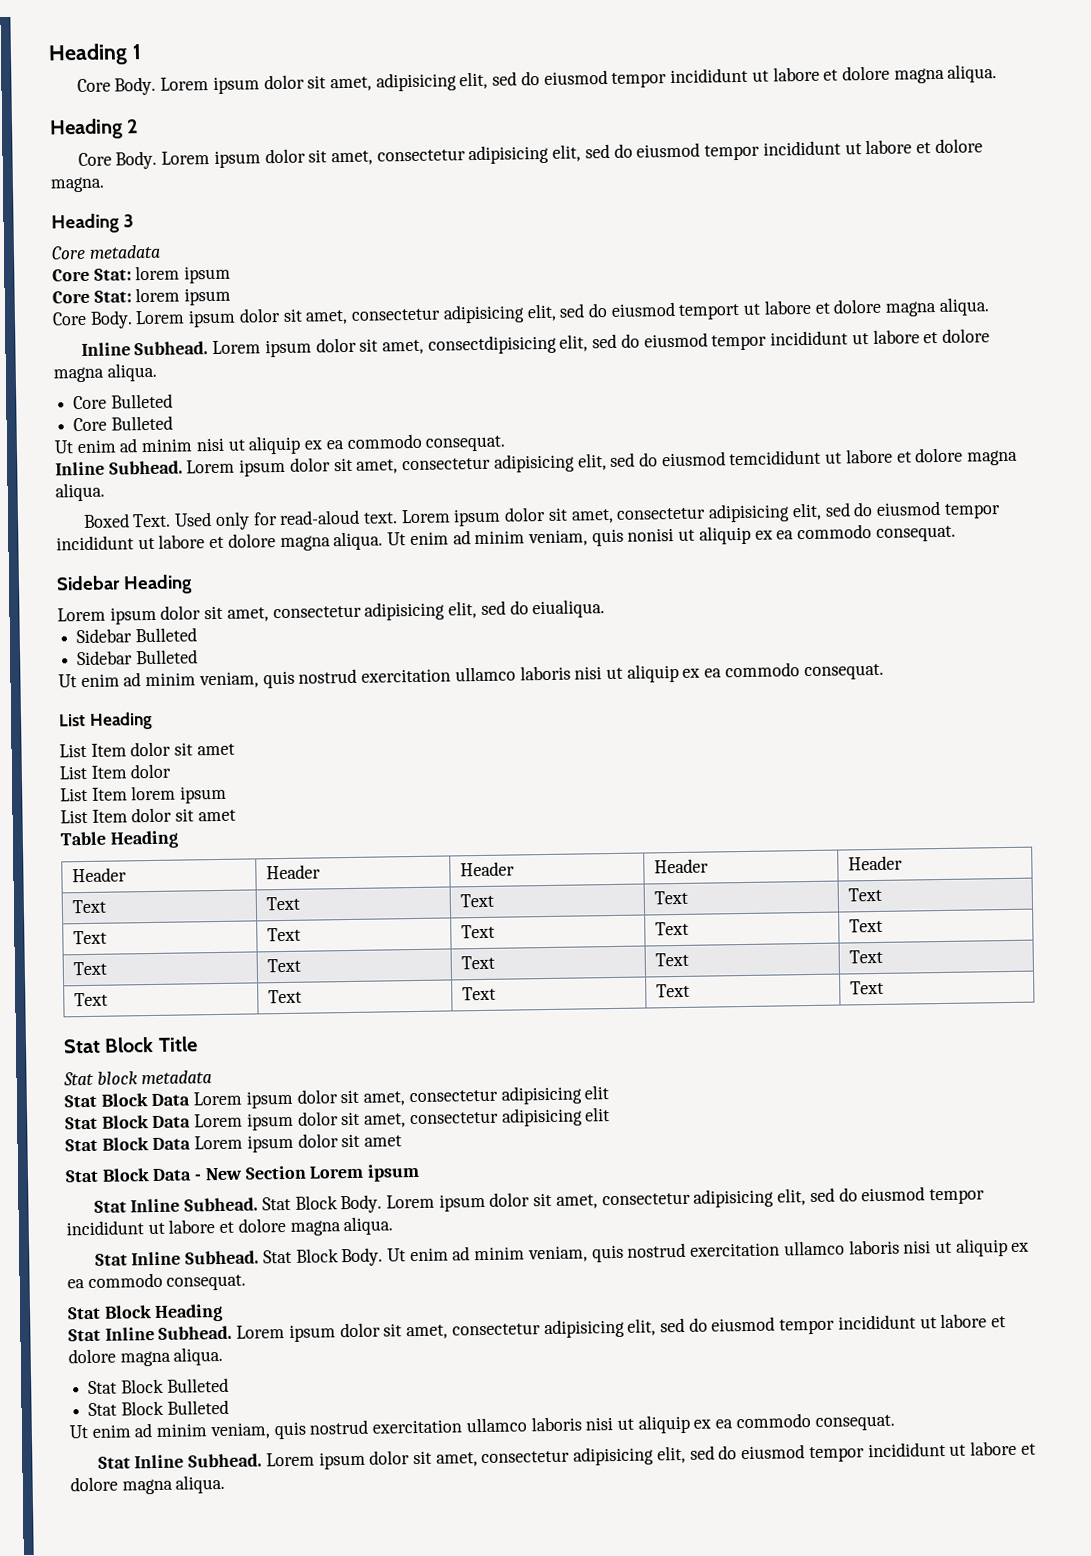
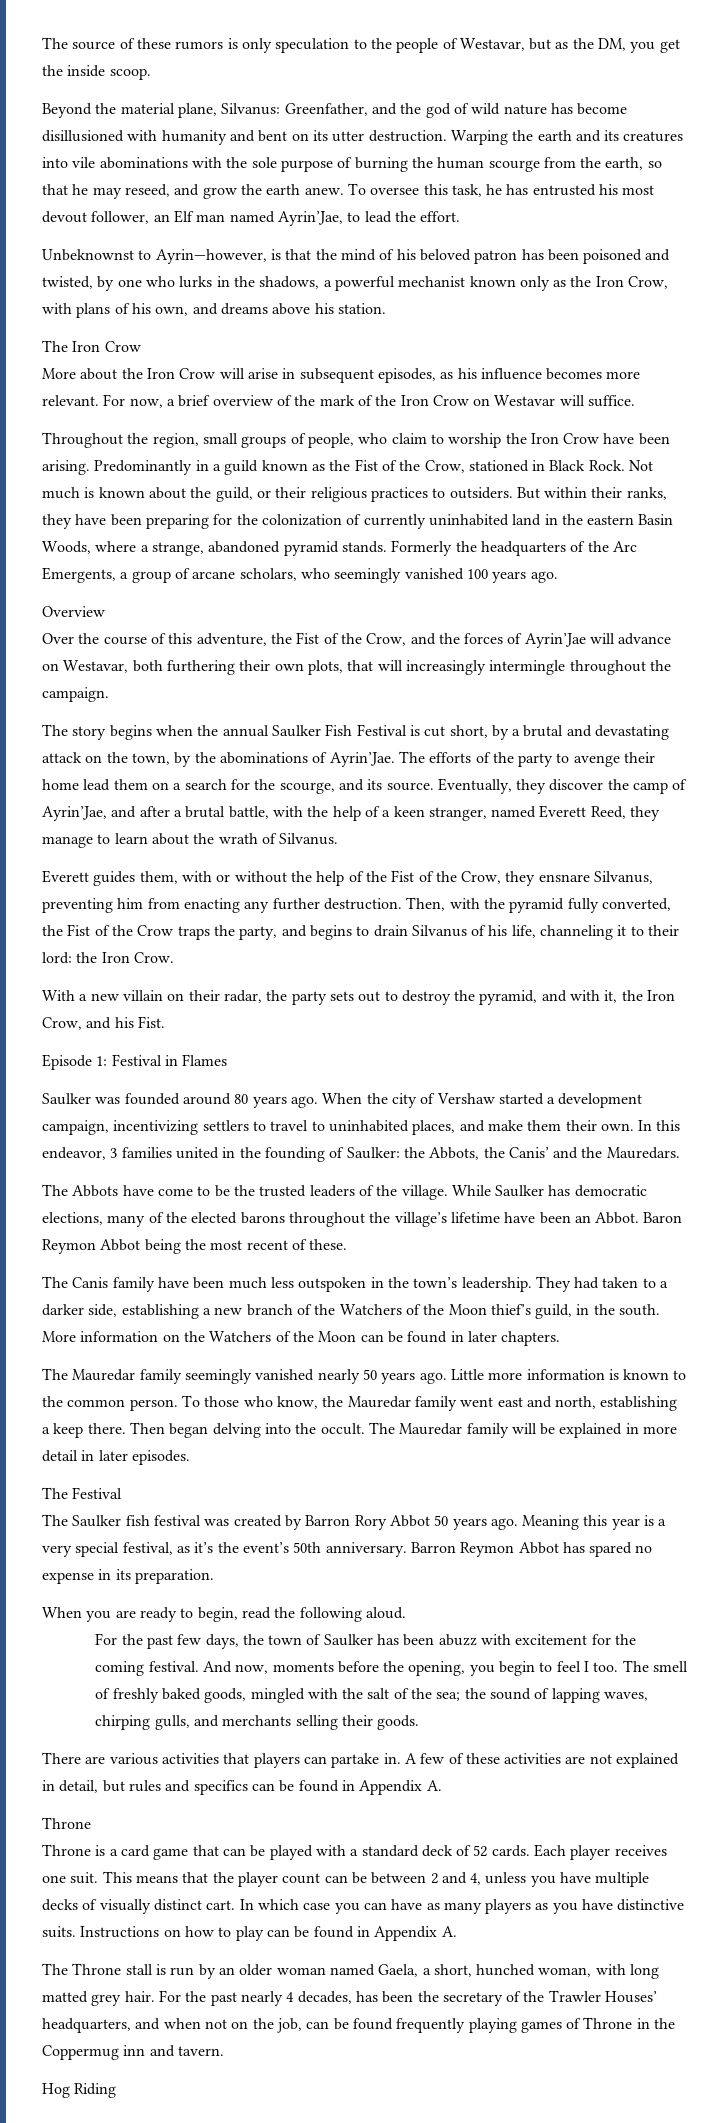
[48,43,142,66] [76,64,998,96] [49,118,140,140] [77,138,983,170] [50,176,105,193] [51,213,134,234] [51,244,161,260] [52,265,232,284] [52,287,232,306] [52,297,990,329] [80,328,990,358] [53,362,157,383] [73,393,173,410] [73,415,173,432] [54,433,507,455] [55,447,1019,477] [55,482,105,502] [82,500,1001,530] [56,524,956,552] [56,574,193,595] [57,599,606,625] [76,627,197,644] [77,649,198,666] [58,662,884,689] [58,711,153,730] [59,741,235,758] [59,763,172,780] [60,785,228,804] [60,807,236,824] [60,830,179,849] [71,867,127,883] [265,864,321,880] [459,861,515,877] [653,858,709,874] [847,855,903,871] [71,899,106,914] [265,896,300,911] [459,893,494,908] [653,890,688,905] [847,887,882,902] [72,930,107,945] [266,927,301,942] [460,924,495,939] [654,921,689,936] [848,918,883,933] [72,961,107,976] [266,958,301,973] [460,955,495,970] [654,952,689,967] [848,949,883,964] [73,992,108,1007] [267,989,302,1004] [461,986,496,1001] [655,983,690,998] [849,980,884,995] [63,1036,198,1054] [63,1070,213,1086] [64,1085,610,1109] [65,1107,611,1131] [65,1133,403,1153] [65,1163,421,1183] [93,1186,985,1214] [66,1216,394,1236] [94,1238,1030,1267] [67,1272,247,1291] [67,1303,224,1322] [68,1313,1007,1342] [68,1346,224,1367] [88,1377,229,1395] [88,1399,229,1417] [69,1413,895,1440] [97,1440,1036,1470] [70,1474,226,1495] Heading 1 // Core Body. Lorem ipsum dolor sit amet, adipisicing elit, sed do eiusmod tempor incididunt ut labore et dolore magna aliqua. // Heading 2 // Core Body. Lorem ipsum dolor sit amet, consectetur adipisicing elit, sed do eiusmod tempor incididunt ut labore et dolore magna. // Heading 3 // Core metadata // Core Stat: lorem ipsum // Core Stat: lorem ipsum // Core Body. Lorem ipsum dolor sit amet, consectetur adipisicing elit, sed do eiusmod temport ut labore et dolore magna aliqua. // Inline Subhead. Lorem ipsum dolor sit amet, consectdipisicing elit, sed do eiusmod tempor incididunt ut labore et dolore magna aliqua. // Core Bulleted // Core Bulleted // Ut enim ad minim nisi ut aliquip ex ea commodo consequat. // Inline Subhead. Lorem ipsum dolor sit amet, consectetur adipisicing elit, sed do eiusmod temcididunt ut labore et dolore magna aliqua. // Boxed Text. Used only for read-aloud text. Lorem ipsum dolor sit amet, consectetur adipisicing elit, sed do eiusmod tempor incididunt ut labore et dolore magna aliqua. Ut enim ad minim veniam, quis nonisi ut aliquip ex ea commodo consequat. // Sidebar Heading // Lorem ipsum dolor sit amet, consectetur adipisicing elit, sed do eiualiqua. // Sidebar Bulleted // Sidebar Bulleted // Ut enim ad minim veniam, quis nostrud exercitation ullamco laboris nisi ut aliquip ex ea commodo consequat. // List Heading // List Item dolor sit amet // List Item dolor // List Item lorem ipsum // List Item dolor sit amet // Table Heading // Header | Header | Header | Header | Header // Text | Text | Text | Text | Text // Text | Text | Text | Text | Text // Text | Text | Text | Text | Text // Text | Text | Text | Text | Text // Stat Block Title // Stat block metadata // Stat Block Data Lorem ipsum dolor sit amet, consectetur adipisicing elit // Stat Block Data Lorem ipsum dolor sit amet, consectetur adipisicing elit // Stat Block Data Lorem ipsum dolor sit amet // Stat Block Data - New Section Lorem ipsum // Stat Inline Subhead. Stat Block Body. Lorem ipsum dolor sit amet, consectetur adipisicing elit, sed do eiusmod tempor incididunt ut labore et dolore magna aliqua. // Stat Inline Subhead. Stat Block Body. Ut enim ad minim veniam, quis nostrud exercitation ullamco laboris nisi ut aliquip ex ea commodo consequat. // Stat Block Heading // Stat Inline Subhead. Lorem ipsum dolor sit amet, consectetur adipisicing elit, sed do eiusmod tempor incididunt ut labore et dolore magna aliqua. // Stat Block Bulleted // Stat Block Bulleted // Ut enim ad minim veniam, quis nostrud exercitation ullamco laboris nisi ut aliquip ex ea commodo consequat. // Stat Inline Subhead. Lorem ipsum dolor sit amet, consectetur adipisicing elit, sed do eiusmod tempor incididunt ut labore et dolore magna aliqua. -> [42,37,680,53] [42,65,151,80] [42,103,628,118] [42,130,684,145] [42,157,662,172] [42,183,655,199] [42,210,461,226] [42,249,671,264] [42,276,669,291] [42,303,386,318] [42,340,141,352] [42,368,641,383] [42,394,636,408] [42,432,670,448] [42,459,654,475] [42,487,667,502] [42,514,674,529] [42,540,637,556] [42,567,558,583] [42,606,105,617] [42,632,672,648] [42,660,671,675] [42,687,109,702] [42,724,670,740] [42,751,656,767] [42,778,688,794] [42,805,661,821] [42,833,339,848] [42,870,654,886] [42,897,671,913] [42,924,680,940] [42,952,174,964] [42,990,676,1005] [42,1016,165,1030] [42,1054,228,1070] [42,1093,643,1108] [42,1120,681,1135] [42,1147,680,1162] [42,1184,647,1200] [42,1212,683,1227] [42,1239,348,1254] [42,1276,669,1292] [42,1304,661,1319] [42,1331,561,1346] [42,1368,687,1384] [42,1395,678,1411] [42,1422,678,1438] [42,1450,190,1465] [42,1487,123,1499] [42,1514,667,1530] [42,1542,653,1557] [42,1569,214,1584] [42,1607,406,1622] [95,1633,637,1649] [95,1660,689,1676] [95,1688,649,1703] [95,1715,420,1730] [42,1752,680,1768] [42,1780,442,1795] [42,1817,91,1829] [42,1844,667,1860] [42,1871,650,1887] [42,1899,685,1914] [42,1926,457,1941] [42,1963,660,1979] [42,1990,658,2006] [42,2017,676,2033] [42,2045,224,2060] [42,2083,117,2098] The source of these rumors is only speculation to the people of Westavar, but as the DM, you get the inside scoop. // Beyond the material plane, Silvanus: Greenfather, and the god of wild nature has become disillusioned with humanity and bent on its utter destruction. Warping the earth and its creatures into vile abominations with the sole purpose of burning the human scourge from the earth, so that he may reseed, and grow the earth anew. To oversee this task, he has entrusted his most devout follower, an Elf man named Ayrin’Jae, to lead the effort. // Unbeknownst to Ayrin—however, is that the mind of his beloved patron has been poisoned and twisted, by one who lurks in the shadows, a powerful mechanist known only as the Iron Crow, with plans of his own, and dreams above his station. // The Iron Crow // More about the Iron Crow will arise in subsequent episodes, as his influence becomes more relevant. For now, a brief overview of the mark of the Iron Crow on Westavar will suffice. // Throughout the region, small groups of people, who claim to worship the Iron Crow have been arising. Predominantly in a guild known as the Fist of the Crow, stationed in Black Rock. Not much is known about the guild, or their religious practices to outsiders. But within their ranks, they have been preparing for the colonization of currently uninhabited land in the eastern Basin Woods, where a strange, abandoned pyramid stands. Formerly the headquarters of the Arc Emergents, a group of arcane scholars, who seemingly vanished 100 years ago. // Overview // Over the course of this adventure, the Fist of the Crow, and the forces of Ayrin’Jae will advance on Westavar, both furthering their own plots, that will increasingly intermingle throughout the campaign. // The story begins when the annual Saulker Fish Festival is cut short, by a brutal and devastating attack on the town, by the abominations of Ayrin’Jae. The efforts of the party to avenge their home lead them on a search for the scourge, and its source. Eventually, they discover the camp of Ayrin’Jae, and after a brutal battle, with the help of a keen stranger, named Everett Reed, they manage to learn about the wrath of Silvanus. // Everett guides them, with or without the help of the Fist of the Crow, they ensnare Silvanus, preventing him from enacting any further destruction. Then, with the pyramid fully converted, the Fist of the Crow traps the party, and begins to drain Silvanus of his life, channeling it to their lord: the Iron Crow. // With a new villain on their radar, the party sets out to destroy the pyramid, and with it, the Iron Crow, and his Fist. // Episode 1: Festival in Flames // Saulker was founded around 80 years ago. When the city of Vershaw started a development campaign, incentivizing settlers to travel to uninhabited places, and make them their own. In this endeavor, 3 families united in the founding of Saulker: the Abbots, the Canis’ and the Mauredars. // The Abbots have come to be the trusted leaders of the village. While Saulker has democratic elections, many of the elected barons throughout the village’s lifetime have been an Abbot. Baron Reymon Abbot being the most recent of these. // The Canis family have been much less outspoken in the town’s leadership. They had taken to a darker side, establishing a new branch of the Watchers of the Moon thief’s guild, in the south. More information on the Watchers of the Moon can be found in later chapters. // The Mauredar family seemingly vanished nearly 50 years ago. Little more information is known to the common person. To those who know, the Mauredar family went east and north, establishing a keep there. Then began delving into the occult. The Mauredar family will be explained in more detail in later episodes. // The Festival // The Saulker fish festival was created by Barron Rory Abbot 50 years ago. Meaning this year is a very special festival, as it’s the event’s 50th anniversary. Barron Reymon Abbot has spared no expense in its preparation. // When you are ready to begin, read the following aloud. // For the past few days, the town of Saulker has been abuzz with excitement for the coming festival. And now, moments before the opening, you begin to feel I too. The smell of freshly baked goods, mingled with the salt of the sea; the sound of lapping waves, chirping gulls, and merchants selling their goods. // There are various activities that players can partake in. A few of these activities are not explained in detail, but rules and specifics can be found in Appendix A. // Throne // Throne is a card game that can be played with a standard deck of 52 cards. Each player receives one suit. This means that the player count can be between 2 and 4, unless you have multiple decks of visually distinct cart. In which case you can have as many players as you have distinctive suits. Instructions on how to play can be found in Appendix A. // The Throne stall is run by an older woman named Gaela, a short, hunched woman, with long matted grey hair. For the past nearly 4 decades, has been the secretary of the Trawler Houses’ headquarters, and when not on the job, can be found frequently playing games of Throne in the Coppermug inn and tavern. // Hog Riding

